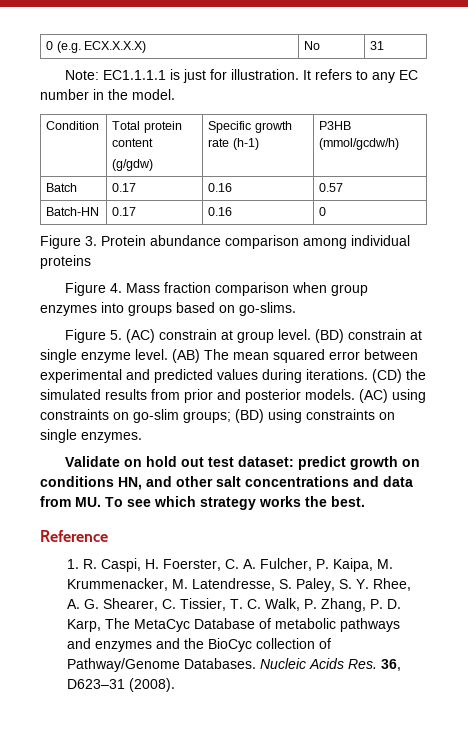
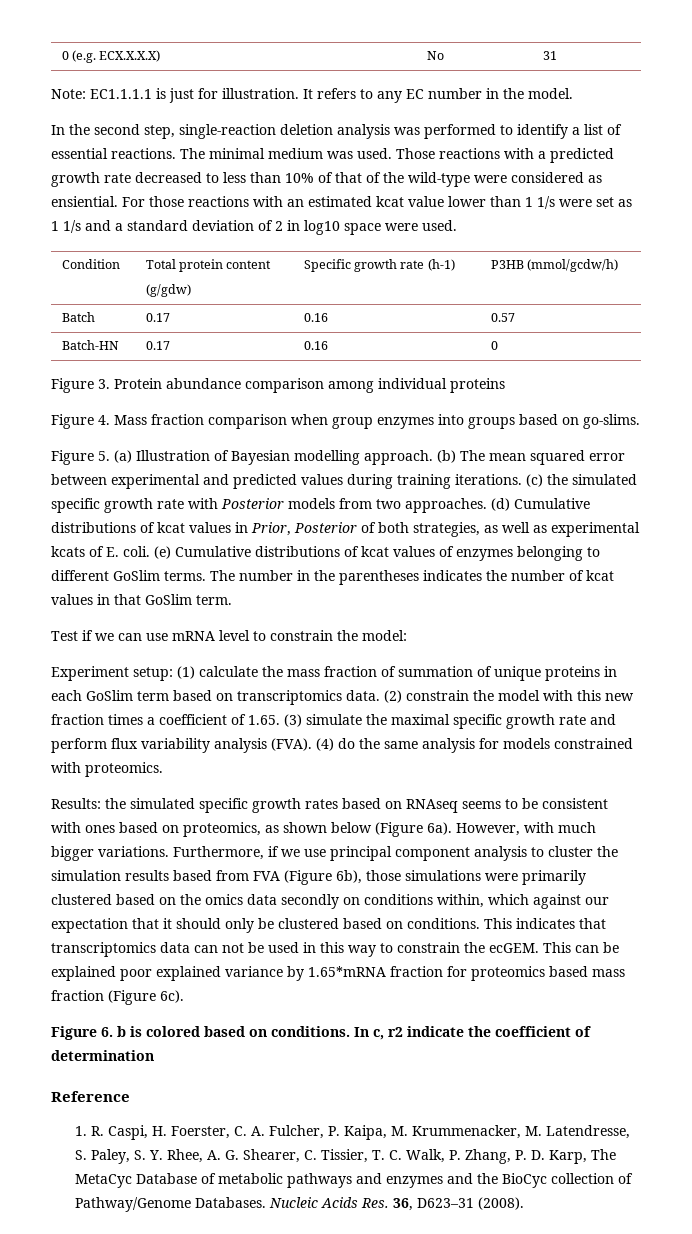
(175, 94) none -> [51,124,622,139] [51,148,614,163] [51,172,602,187] [51,196,632,209] [51,220,457,235] // In the second step, single-reaction deletion analysis was performed to identify a list of essential reactions. The minimal medium was used. Those reactions with a predicted growth rate decreased to less than 10% of that of the wild-type were considered as ensiential. For those reactions with an estimated kcat value lower than 1 1/s were set as 1 1/s and a standard deviation of 2 in log10 space were used.
[126,329,423,343] [40,349,200,363] (AC) constrain at group level. (BD) constrain at single enzyme level. (AB) -> [114,450,456,465] (a) Illustration of Bayesian modelling approach. (b)
[306,369,426,383] [40,389,426,403] [40,409,395,423] [40,429,142,443] [65,456,421,470] [40,476,413,490] [40,496,365,510] iterations. (CD) the simulated results from prior and posterior models. (AC) using constraints on go-slim groups; (BD) using constraints on single enzymes. // Validate on hold out test dataset: predict growth on conditions HN, and other salt concentrations and data from MU. To see which strategy works the best. -> [397,474,637,489] [51,498,590,513] [51,522,640,537] [51,546,600,561] [51,570,614,585] [51,594,232,605] [51,630,407,641] [51,666,617,681] [51,690,634,705] [51,714,616,729] [51,738,633,753] [51,762,163,777] [51,798,608,813] [51,822,596,837] [51,846,618,861] [51,870,586,885] [51,894,609,909] [51,918,606,933] [51,942,619,957] [51,966,625,981] [51,990,184,1005] [51,1026,591,1040] [51,1050,154,1061] training iterations. (c) the simulated specific growth rate with Posterior models from two approaches. (d) Cumulative distributions of kcat values in Prior, Posterior of both strategies, as well as experimental kcats of E. coli. (e) Cumulative distributions of kcat values of enzymes belonging to different GoSlim terms. The number in the parentheses indicates the number of kcat values in that GoSlim term. // Test if we can use mRNA level to constrain the model: // Experiment setup: (1) calculate the mass fraction of summation of unique proteins in each GoSlim term based on transcriptomics data. (2) constrain the model with this new fraction times a coefficient of 1.65. (3) simulate the maximal specific growth rate and perform flux variability analysis (FVA). (4) do the same analysis for models constrained with proteomics. // Results: the simulated specific growth rates based on RNAseq seems to be consistent with ones based on proteomics, as shown below (Figure 6a). However, with much bigger variations. Furthermore, if we use principal component analysis to cluster the simulation results based from FVA (Figure 6b), those simulations were primarily clustered based on the omics data secondly on conditions within, which against our expectation that it should only be clustered based on conditions. This indicates that transcriptomics data can not be used in this way to constrain the ecGEM. This can be explained poor explained variance by 1.65*mRNA fraction for proteomics based mass fraction (Figure 6c). // Figure 6. b is colored based on conditions. In c, r2 indicate the coefficient of determination

